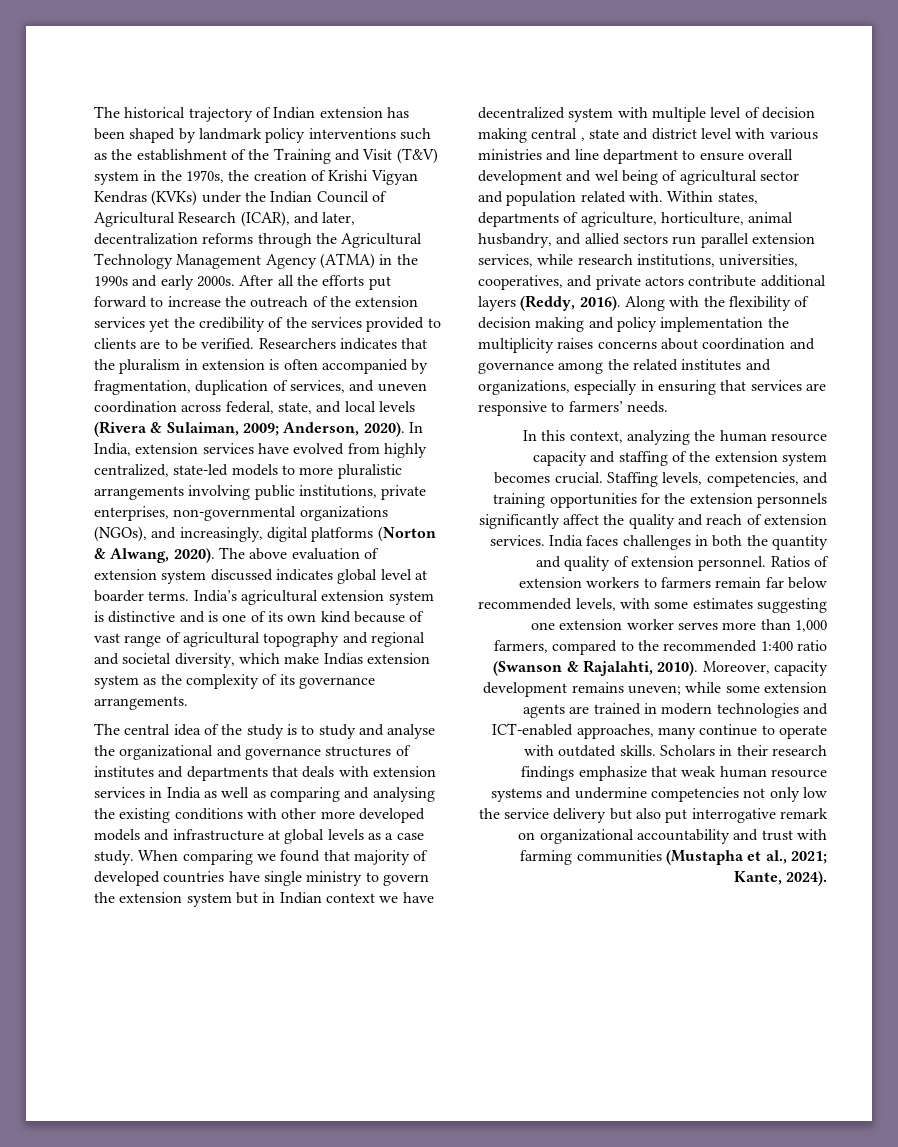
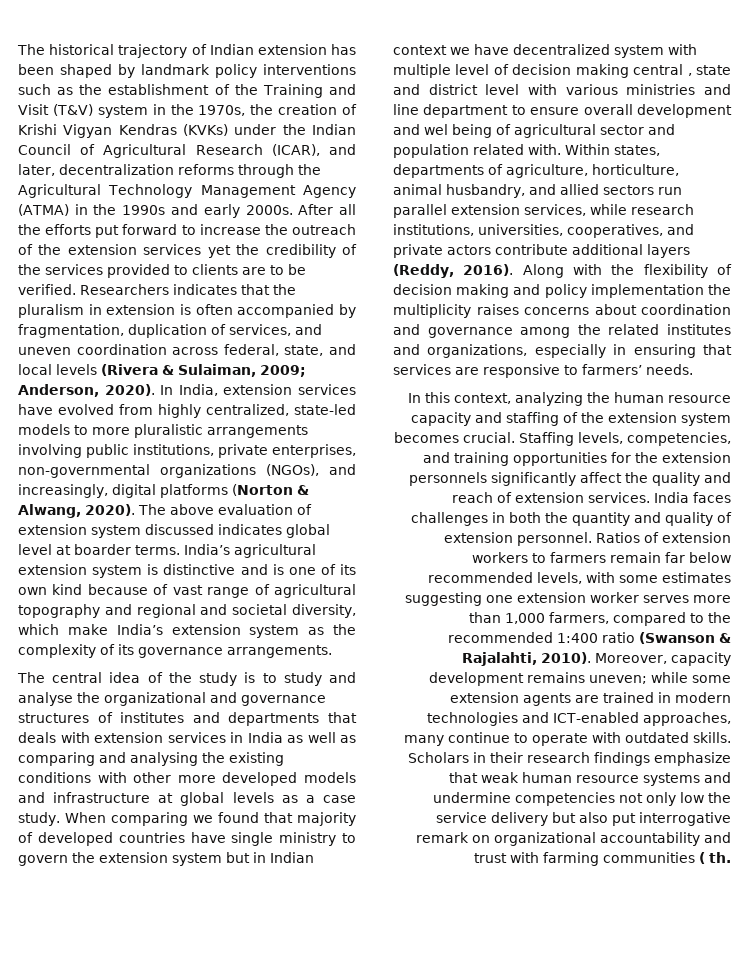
[323,653,363,665] Indias -> [116,624,163,635] India’s
[666,850,827,865] [733,871,827,886] (Mustapha et al., 2021; Kante, 2024). -> [699,852,731,864] ( th.

